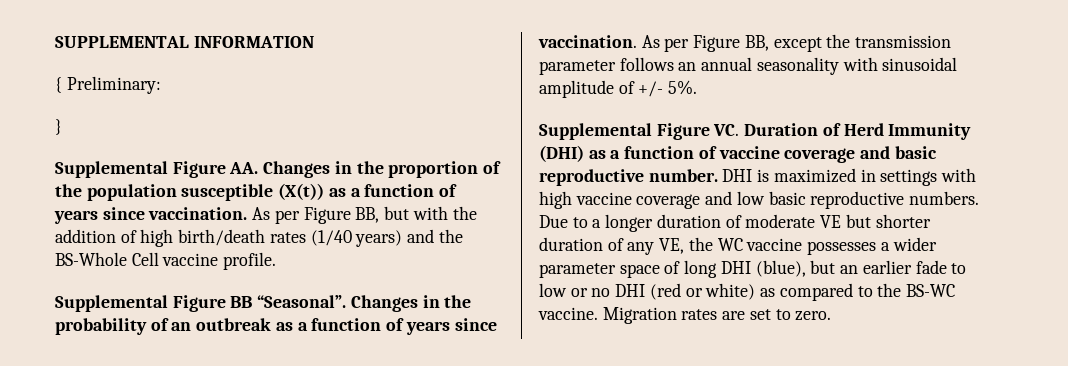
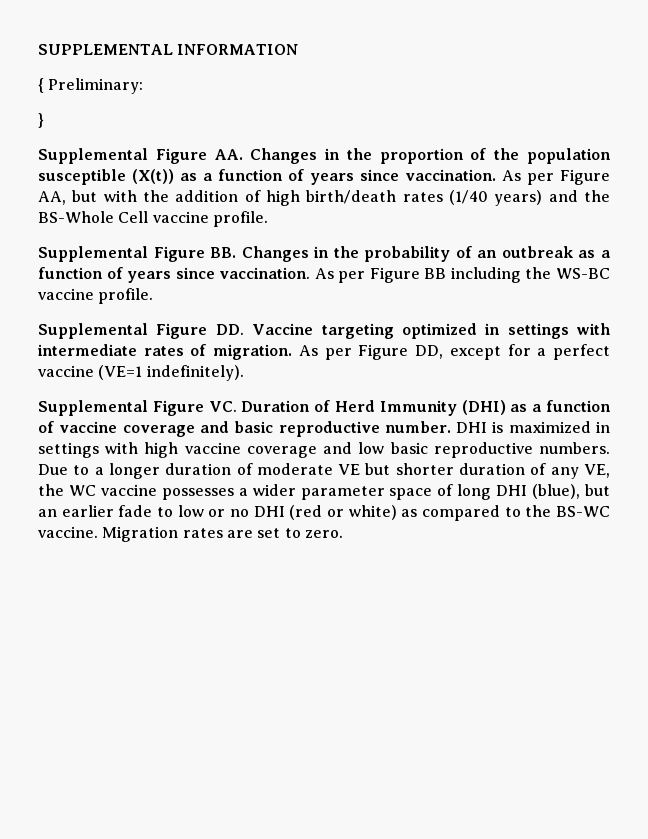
[355,207,380,223] BB, -> [38,191,66,205] AA,
[230,295,347,308] BB “Seasonal”. -> [210,247,237,258] BB.
[744,34,952,52] [539,57,958,75] [539,80,698,98] BB, except the transmission parameter follows an annual seasonality with sinusoidal amplitude of +/- 5%. -> [424,267,611,283] [38,288,154,304] [38,323,610,339] [37,344,611,360] [38,365,244,381] BB including the WS-BC vaccine profile. // Supplemental Figure DD. Vaccine targeting optimized in settings with intermediate rates of migration. As per Figure DD, except for a perfect vaccine (VE=1 indefinitely).

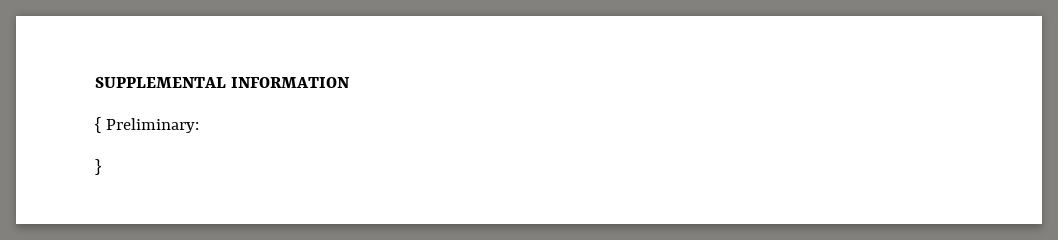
[38,148,611,164] [38,169,610,185] [38,190,610,206] [38,211,268,227] [38,246,611,262] [38,267,611,283] [38,288,154,304] [38,323,610,339] [37,344,611,360] [38,365,244,381] [38,400,612,416] [38,421,610,437] [38,442,610,458] [38,463,610,479] [38,484,611,500] [38,505,610,521] [38,526,343,542] // Supplemental Figure AA. Changes in the proportion of the population susceptible (X(t)) as a function of years since vaccination. As per Figure AA, but with the addition of high birth/death rates (1/40 years) and the BS-Whole Cell vaccine profile. // Supplemental Figure BB. Changes in the probability of an outbreak as a function of years since vaccination. As per Figure BB including the WS-BC vaccine profile. // Supplemental Figure DD. Vaccine targeting optimized in settings with intermediate rates of migration. As per Figure DD, except for a perfect vaccine (VE=1 indefinitely). // Supplemental Figure VC. Duration of Herd Immunity (DHI) as a function of vaccine coverage and basic reproductive number. DHI is maximized in settings with high vaccine coverage and low basic reproductive numbers. Due to a longer duration of moderate VE but shorter duration of any VE, the WC vaccine possesses a wider parameter space of long DHI (blue), but an earlier fade to low or no DHI (red or white) as compared to the BS-WC vaccine. Migration rates are set to zero. -> (101, 167) none

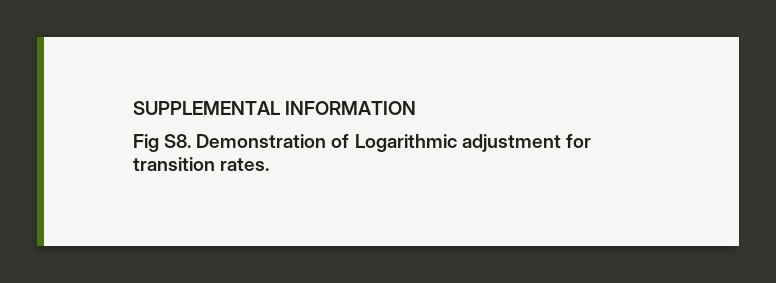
[95,117,199,133] [95,159,101,175] { Preliminary: // } -> [133,134,591,152] [133,157,270,171] Fig S8. Demonstration of Logarithmic adjustment for transition rates.

